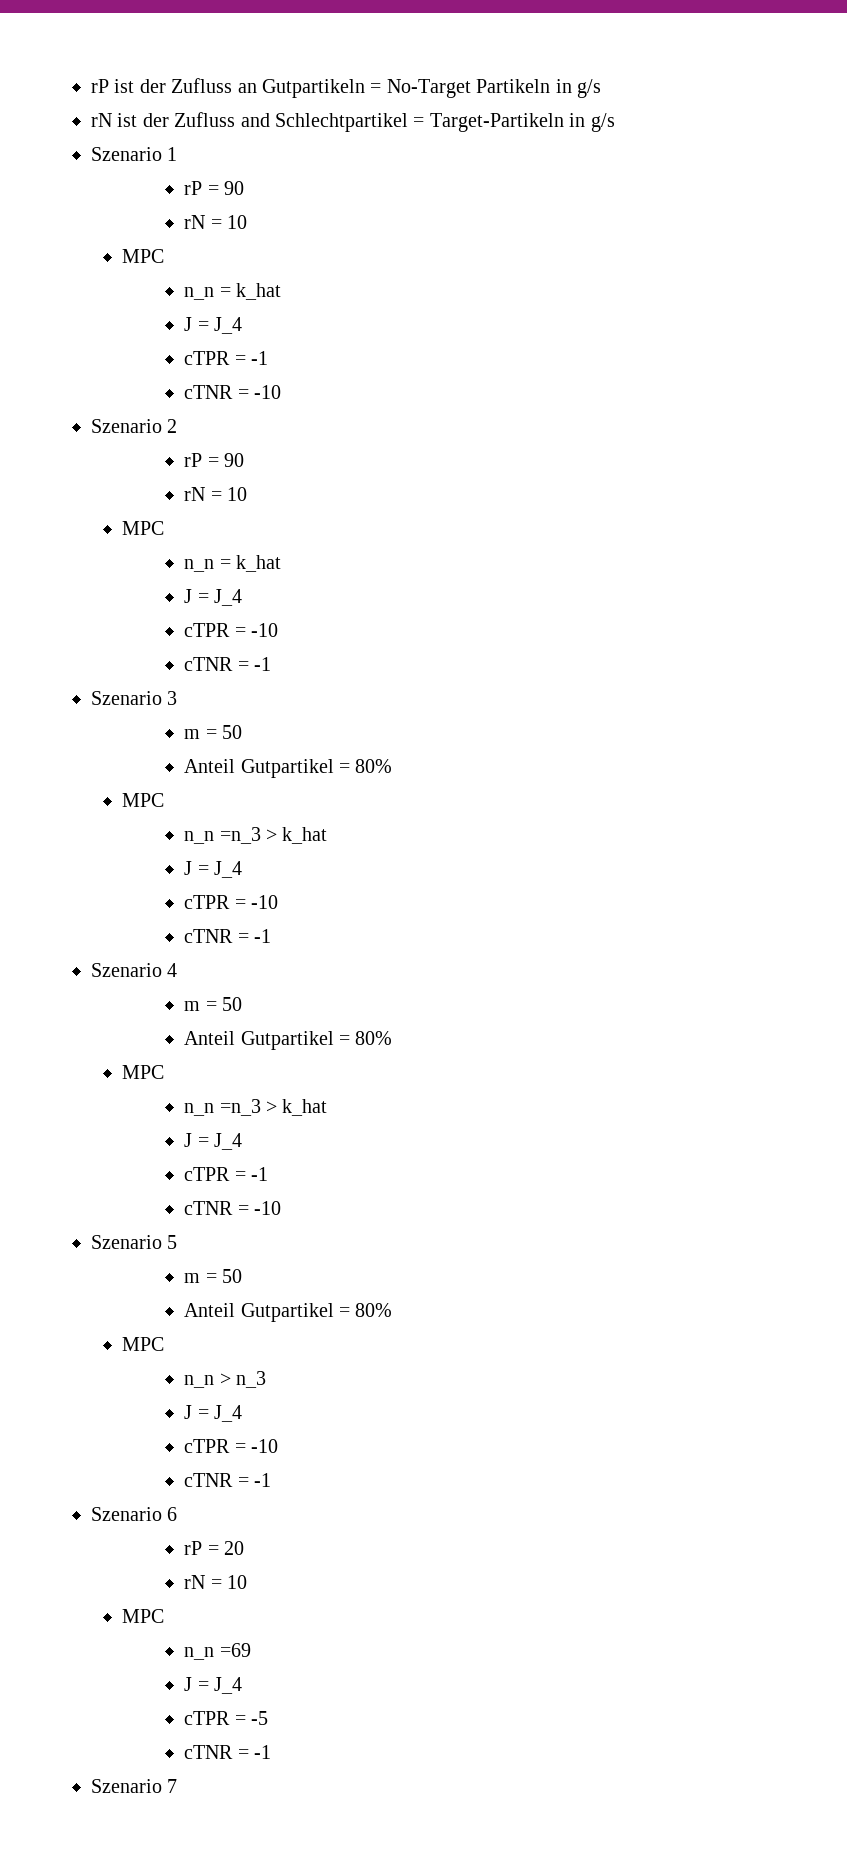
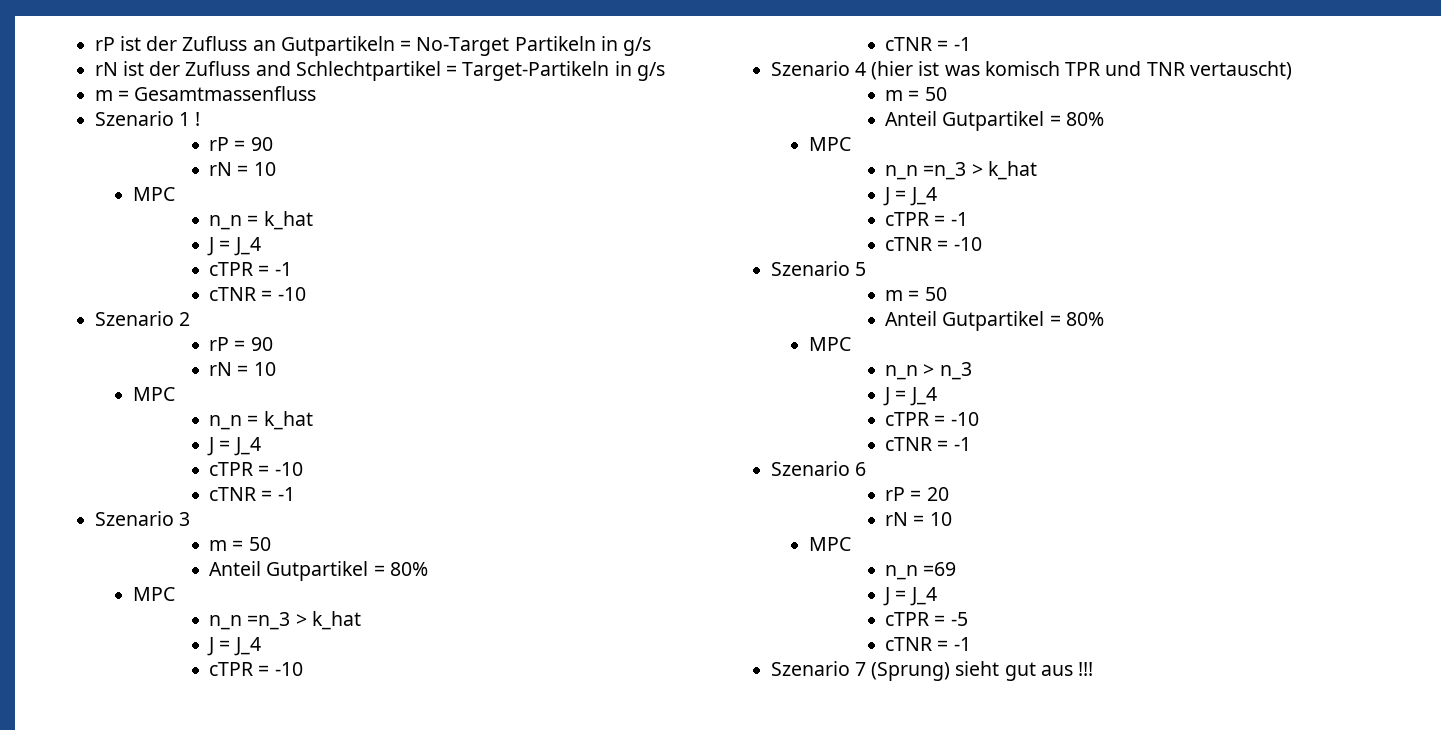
(615, 122) none -> [94,86,317,101] // m = Gesamtmassenfluss
(178, 154) none -> [195,112,201,126] !
(178, 970) none -> [871,61,1292,80] (hier ist was komisch TPR und TNR vertauscht)
(178, 1786) none -> [871,661,1094,681] (Sprung) sieht gut aus !!!

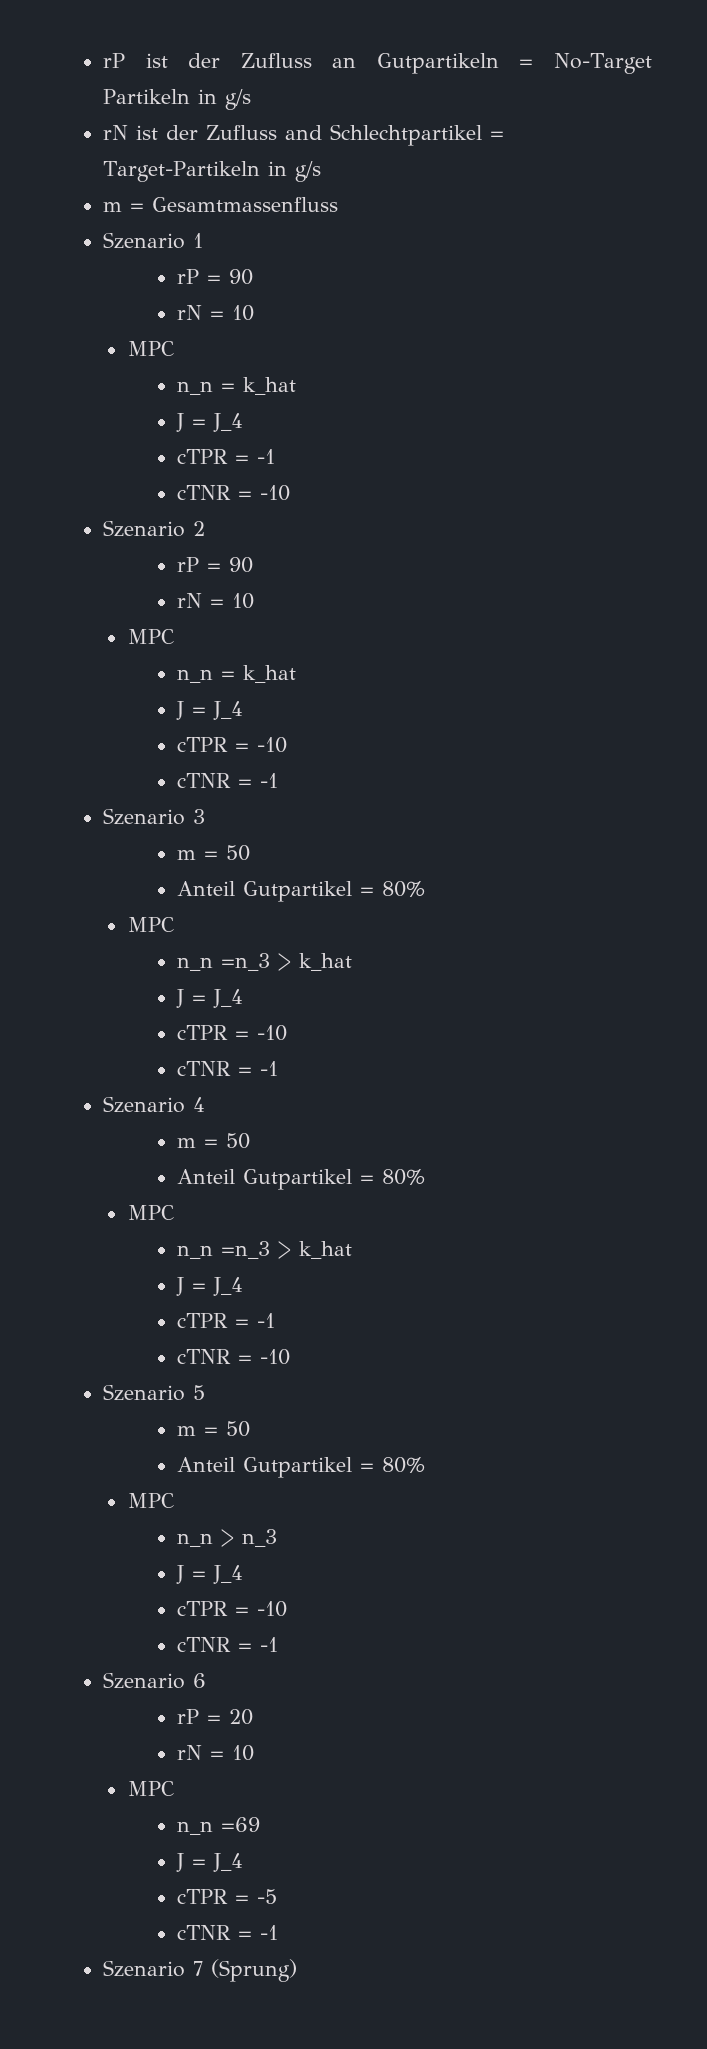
[195,112,201,126] ! -> (204, 240) none
[871,61,1292,80] (hier ist was komisch TPR und TNR vertauscht) -> (206, 1104) none
[955,661,1094,681] sieht gut aus !!! -> (298, 1970) none

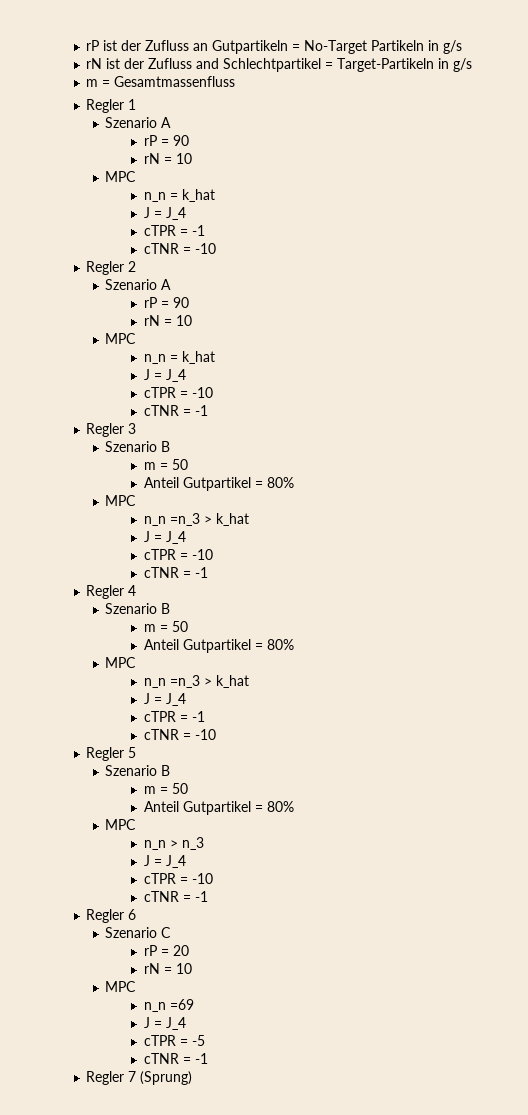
[103,232,204,249] // Szenario 1 -> [86,99,137,113] [105,117,172,128] // Regler 1 // Szenario A
[103,520,206,537] // Szenario 2 -> [86,261,137,275] [105,279,172,290] // Regler 2 // Szenario A
[103,808,206,825] // Szenario 3 -> [86,423,137,437] [105,441,171,452] // Regler 3 // Szenario B
[103,1096,206,1113] // Szenario 4 -> [86,585,137,599] [105,603,171,614] // Regler 4 // Szenario B
[103,1384,206,1401] // Szenario 5 -> [86,747,137,761] [105,765,171,776] // Regler 5 // Szenario B
[103,1672,207,1689] // Szenario 6 -> [86,909,137,923] [105,927,172,938] // Regler 6 // Szenario C
[103,1960,186,1977] Szenario -> [86,1071,125,1085] Regler

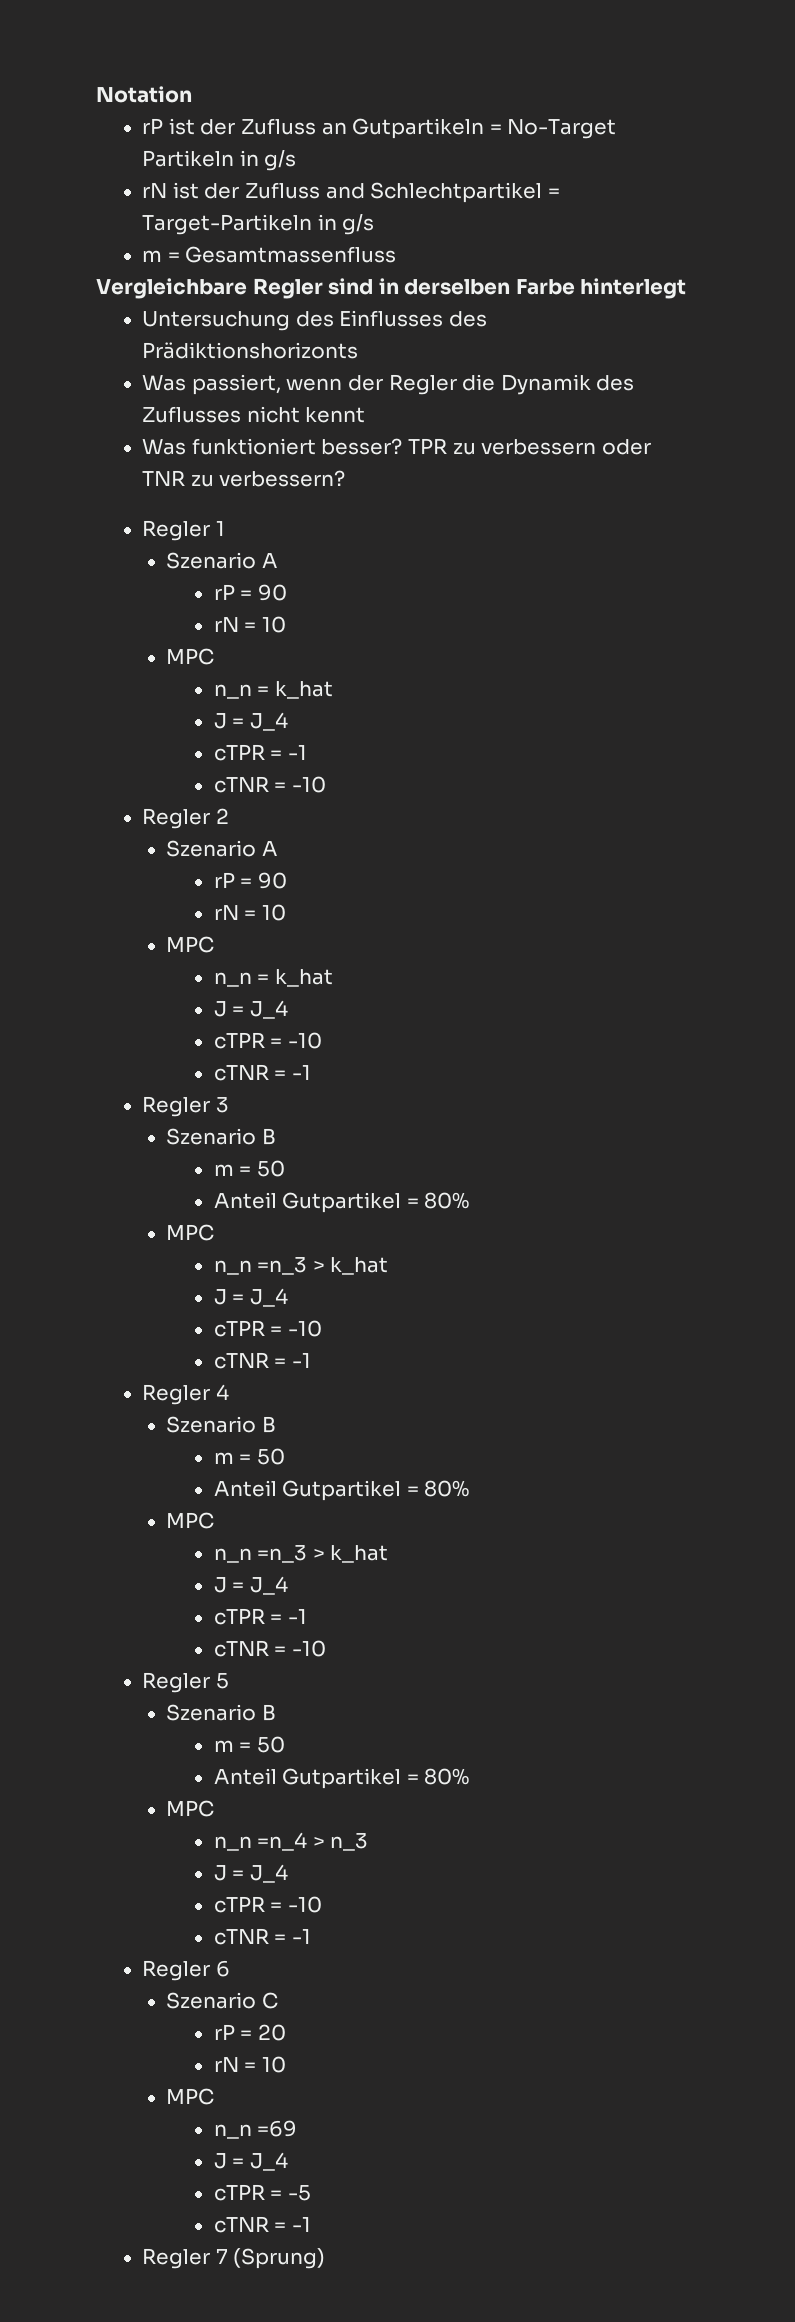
(86, 45) none -> [96,86,192,103] Notation //
(236, 81) none -> [96,278,687,299] [142,310,487,331] [142,342,359,359] [142,374,635,395] [142,406,366,423] [142,438,651,455] [142,470,346,487] // Vergleichbare Regler sind in derselben Farbe hinterlegt // Untersuchung des Einflusses des Prädiktionshorizonts // Was passiert, wenn der Regler die Dynamik des Zuflusses nicht kennt // Was funktioniert besser? TPR zu verbessern oder TNR zu verbessern?
(166, 845) none -> [257,1832,308,1851] =n_4

